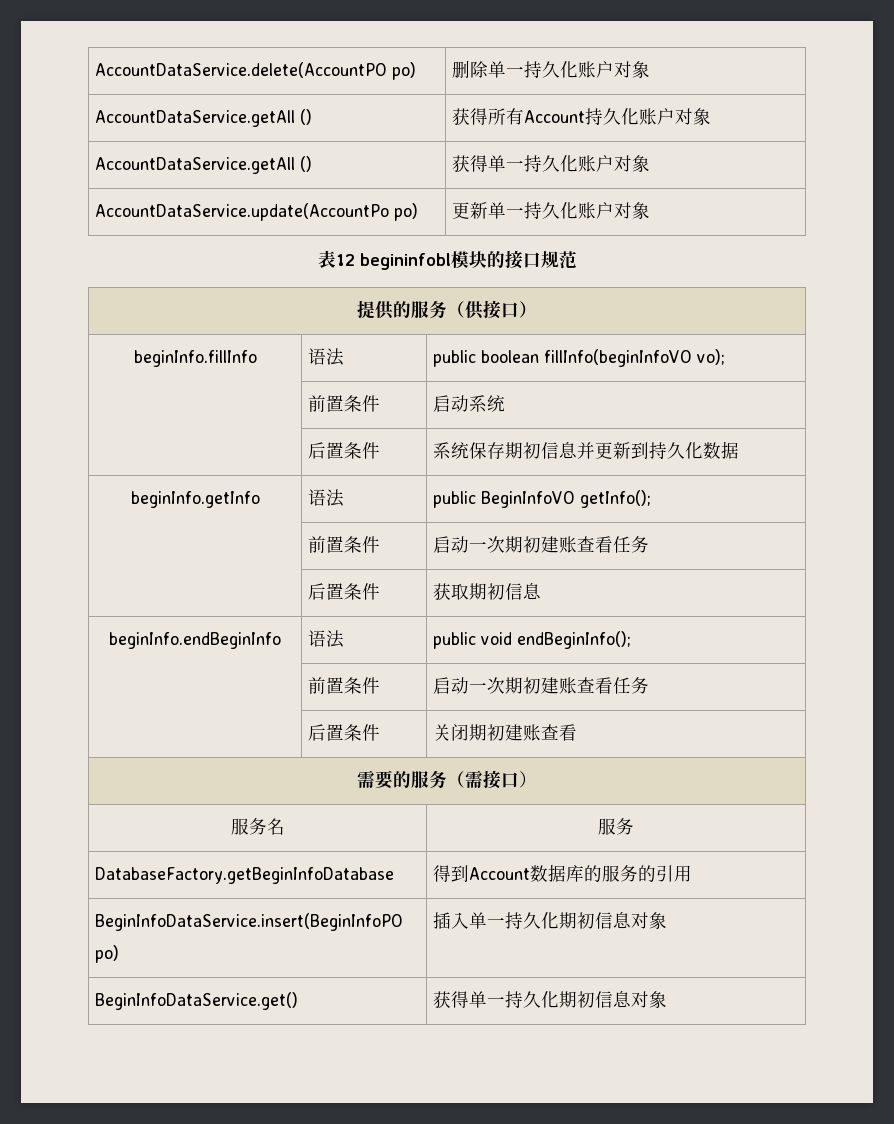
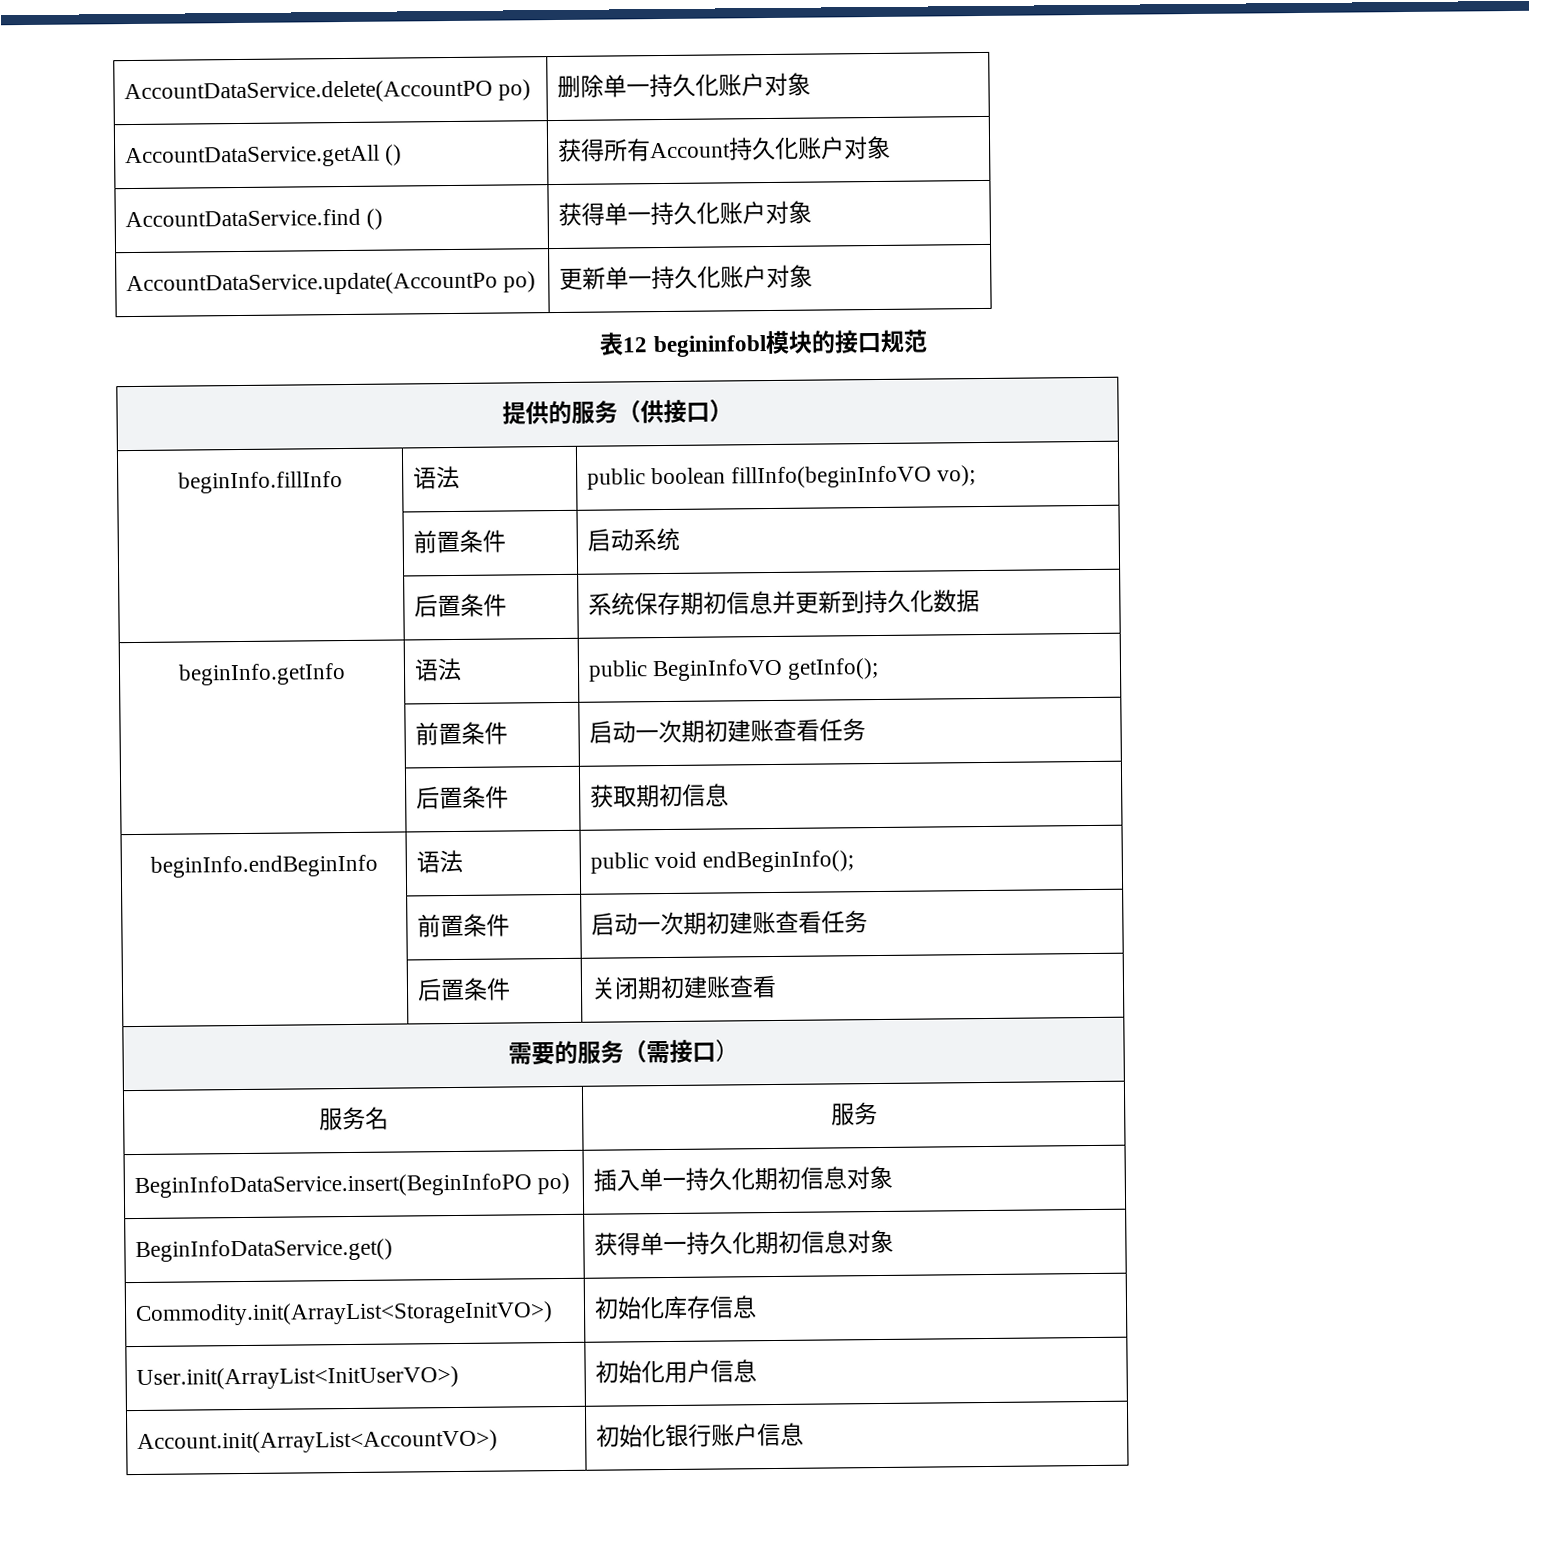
[95,157,296,174] AccountDataService.getAll -> [124,208,361,228] AccountDataService.find
[95,867,395,884] [433,864,693,882] // DatabaseFactory.getBeginInfoDatabase | 得到Account数据库的服务的引用 -> (878, 1114) none
(668, 999) none -> [134,1301,553,1327] [593,1295,757,1320] [135,1365,459,1391] [594,1359,757,1384] [136,1429,498,1455] [595,1422,804,1448] // Commodity.init(ArrayList<StorageInitVO>) | 初始化库存信息 // User.init(ArrayList<InitUserVO>) | 初始化用户信息 // Account.init(ArrayList<AccountVO>) | 初始化银行账户信息

